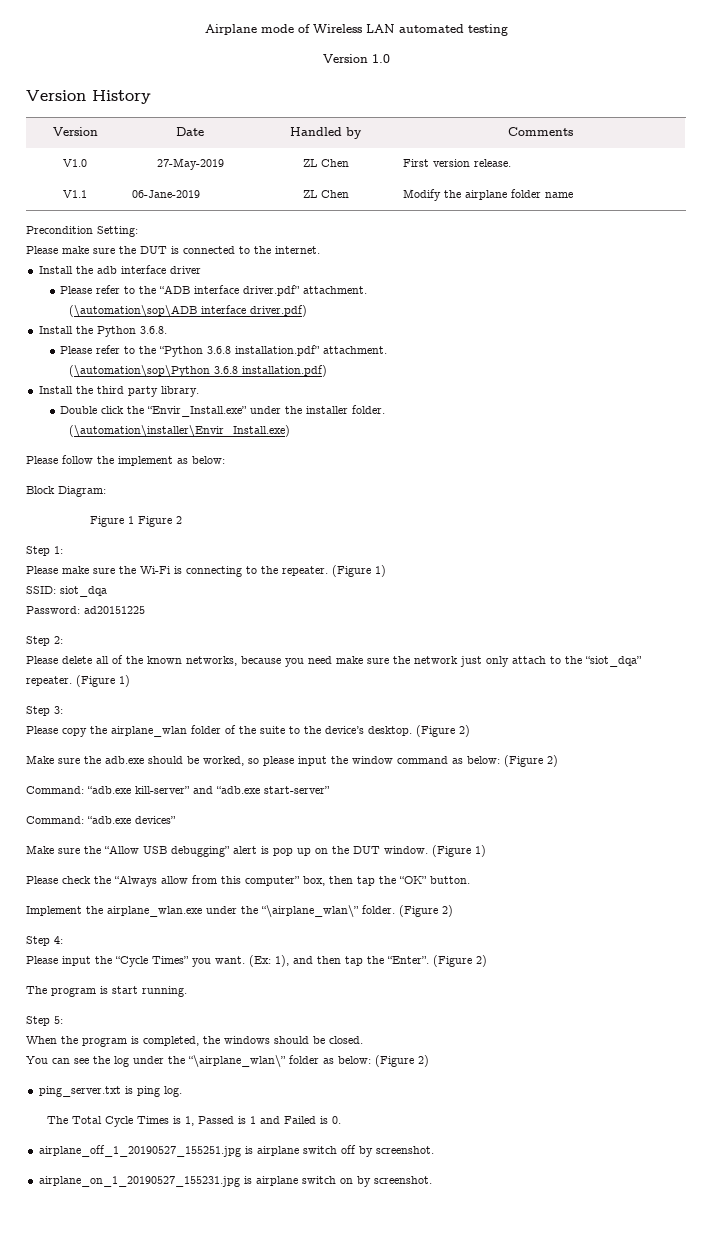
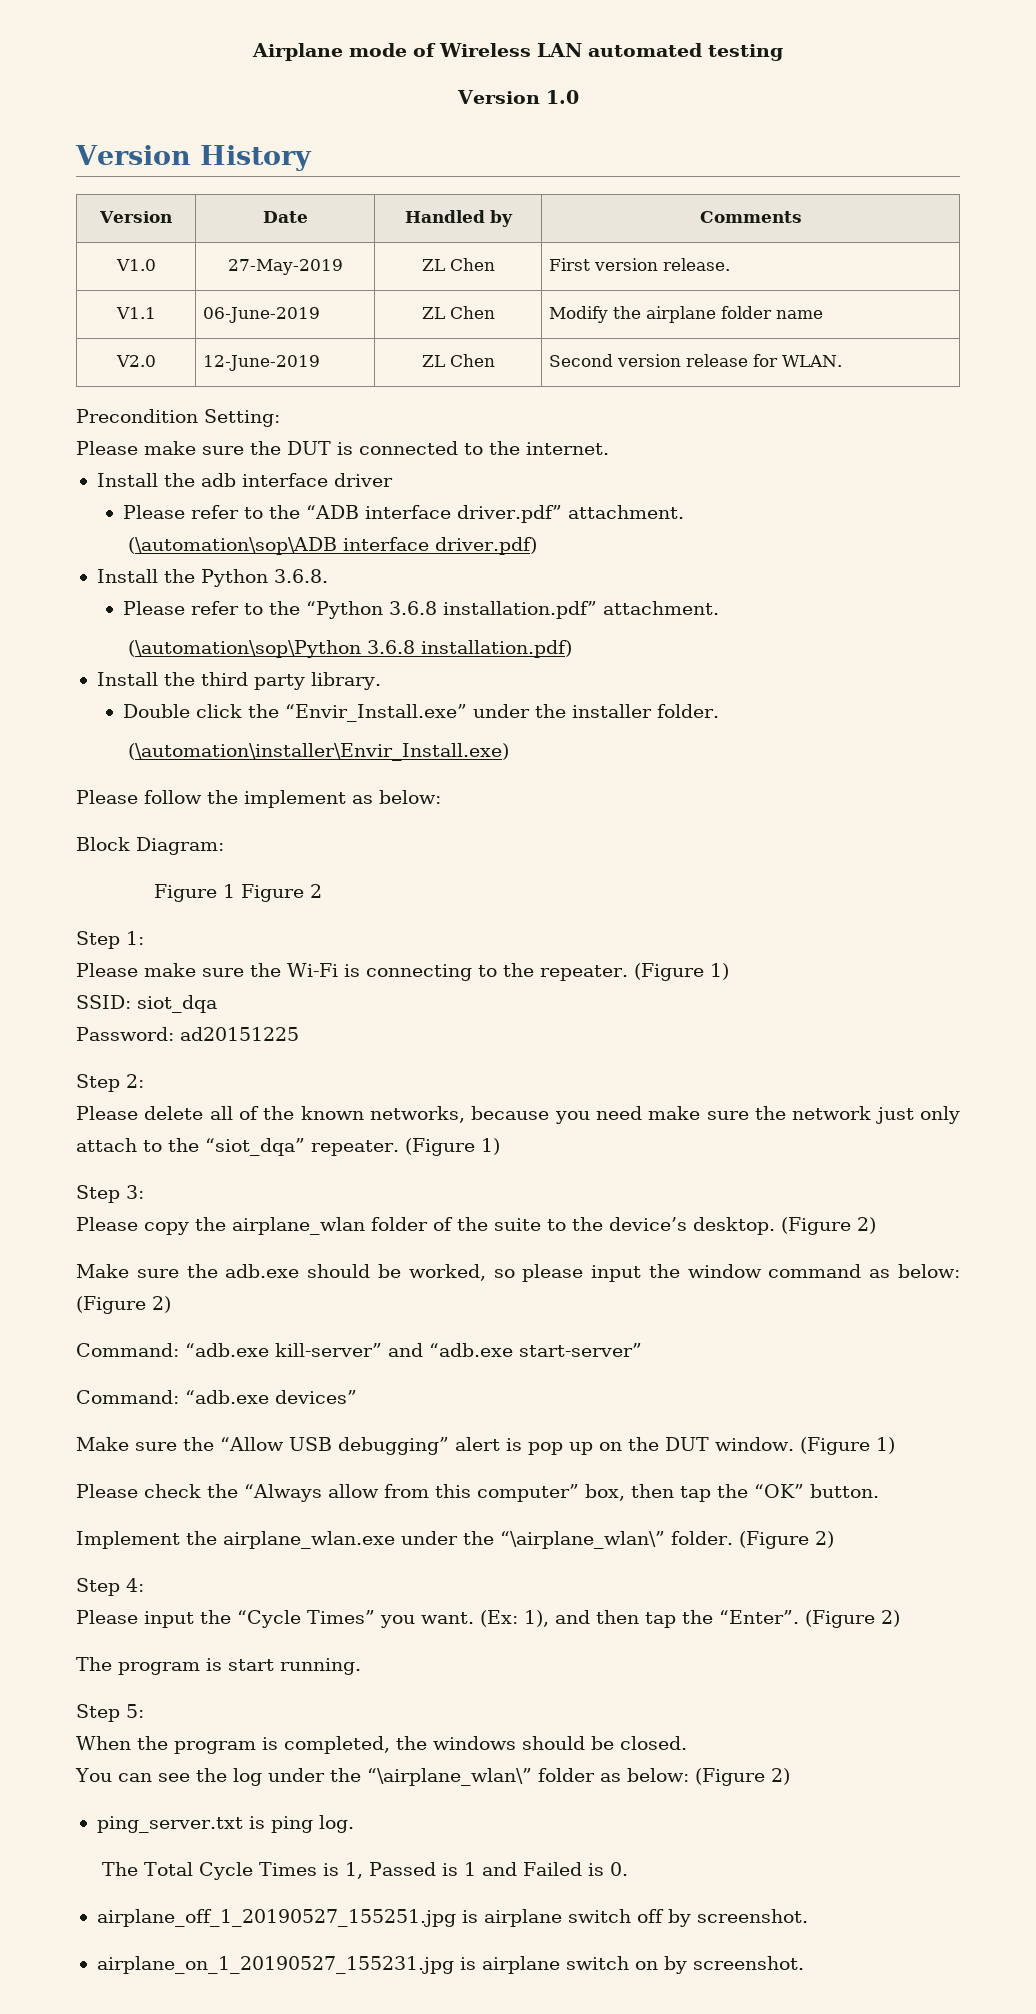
[131,190,200,198] 06-Jane-2019 -> [203,307,321,323] 06-June-2019
(573, 195) none -> [115,355,156,367] [203,355,321,371] [421,354,495,367] [549,354,843,367] // V2.0 | 12-June-2019 | ZL Chen | Second version release for WLAN.

